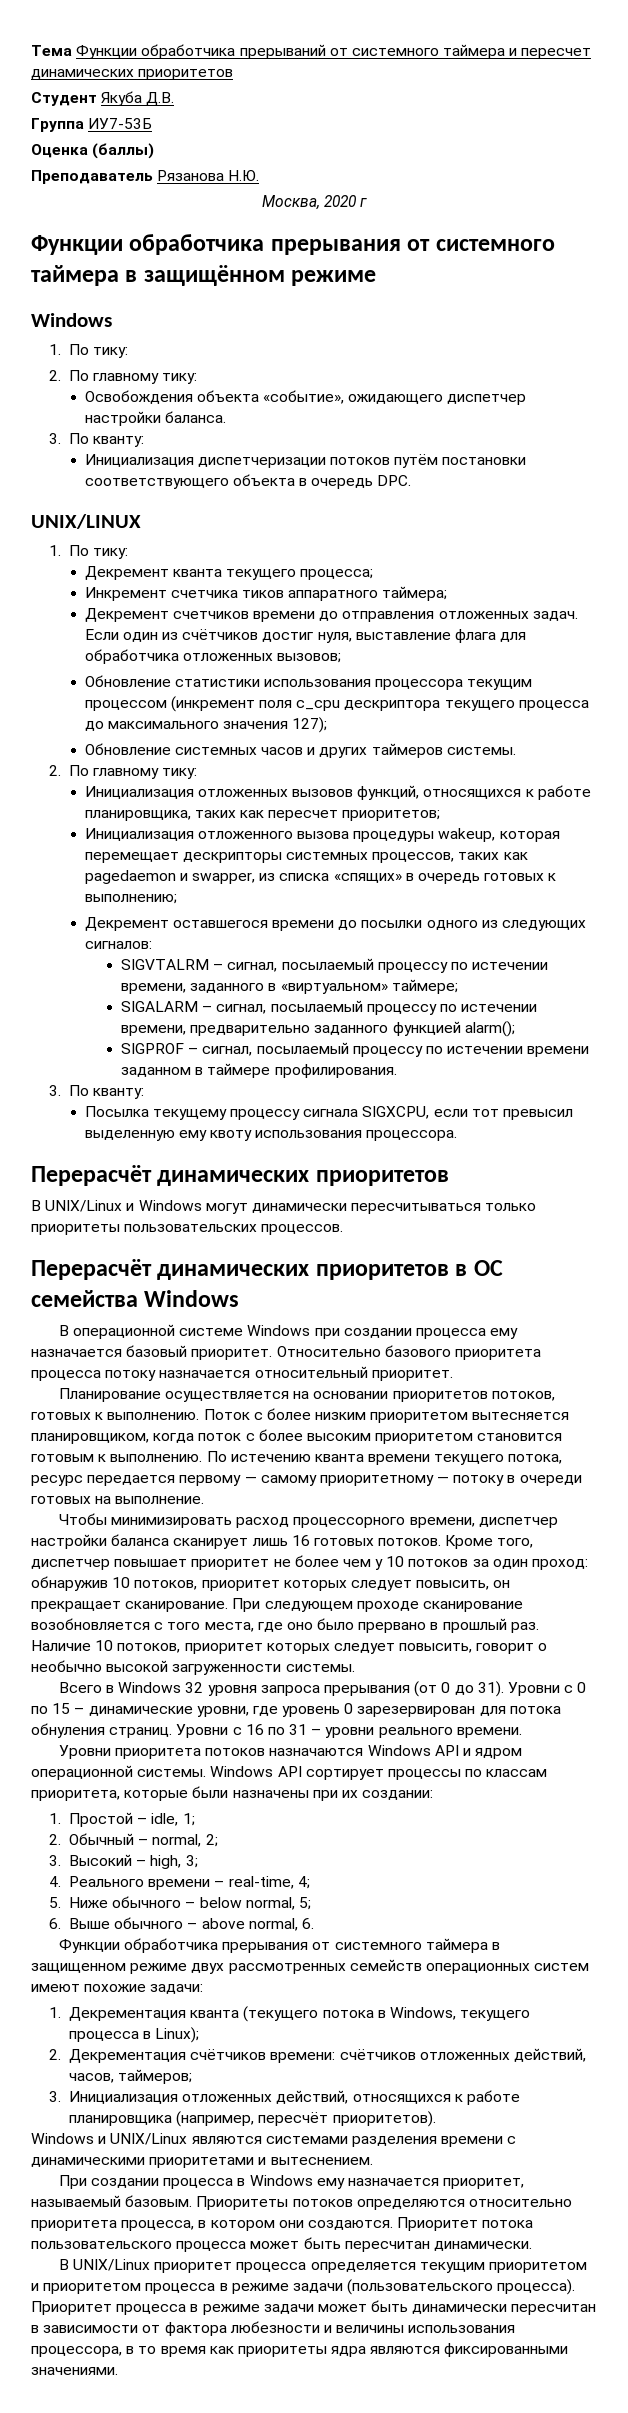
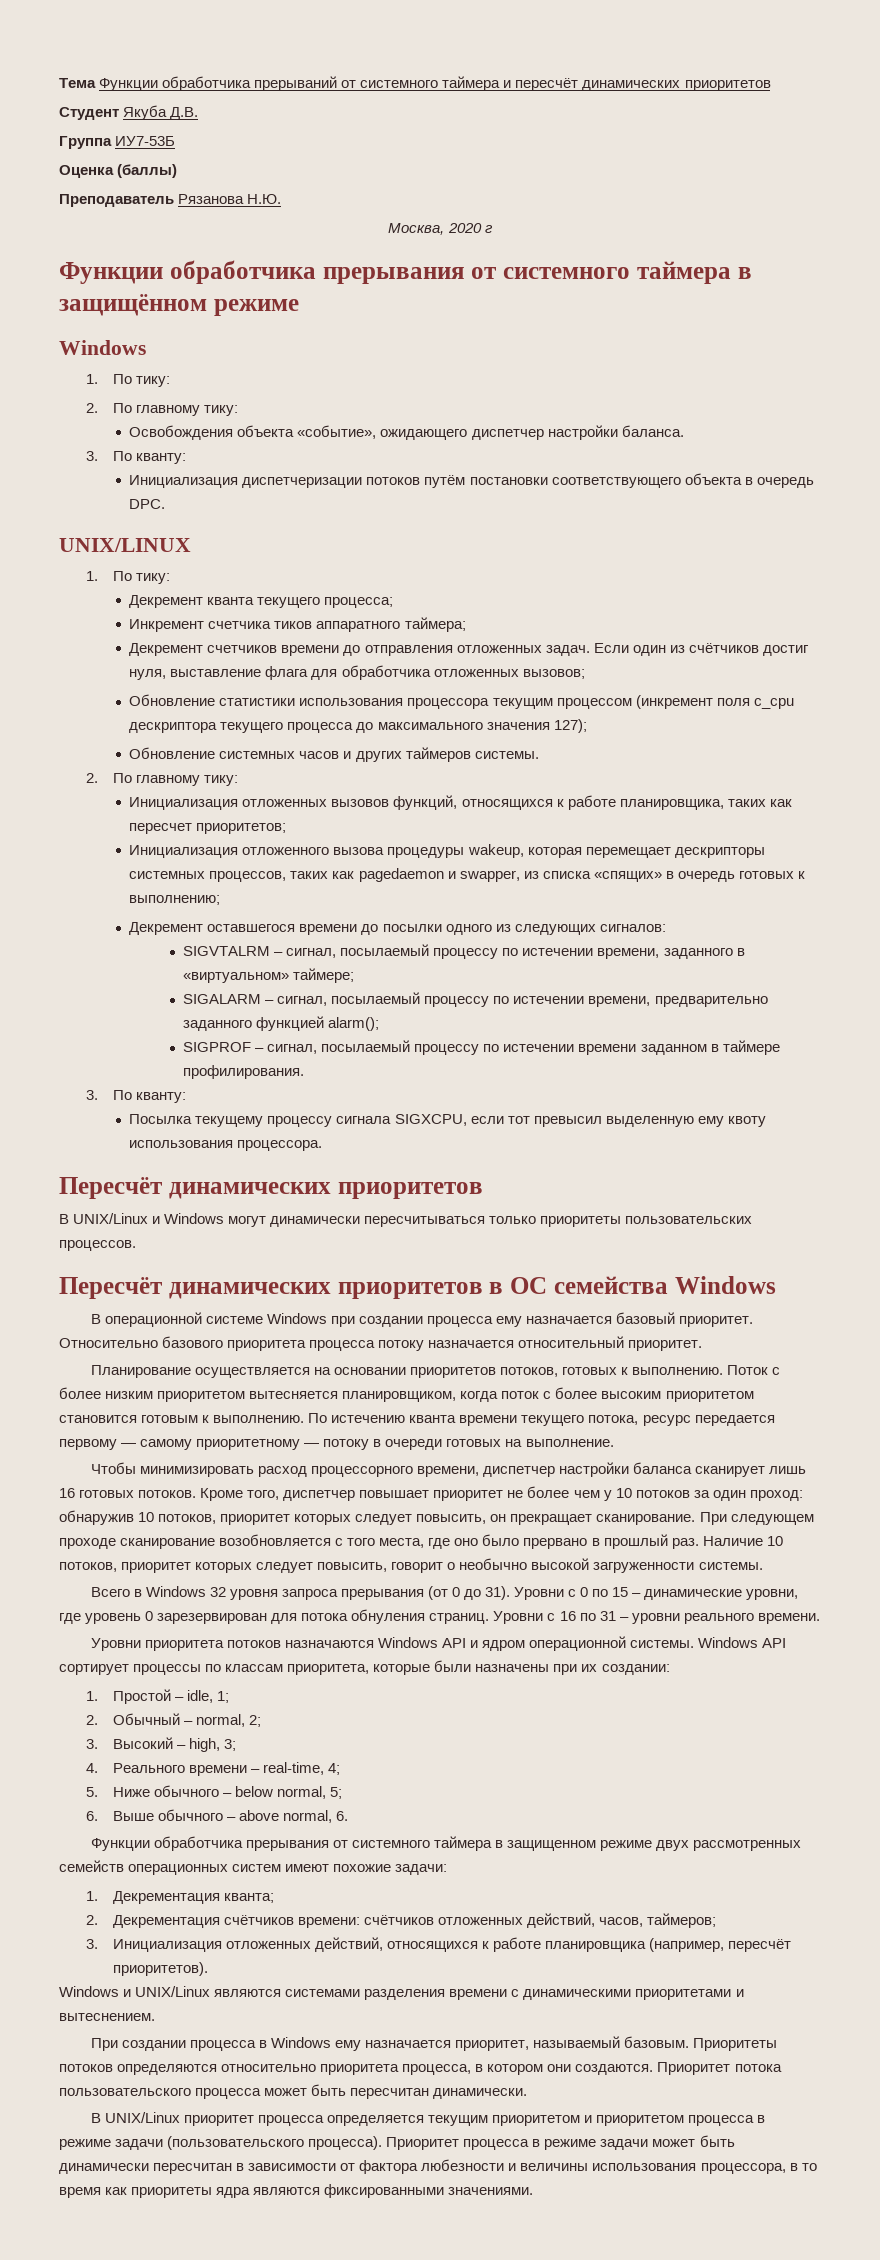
[521,48,592,59] пересчет -> [515,78,579,91] пересчёт
[31,1165,152,1186] Перерасчёт -> [59,1177,162,1199] Пересчёт
[31,1259,152,1280] Перерасчёт -> [59,1277,162,1299] Пересчёт
[190,2006,531,2022] [69,2027,200,2043] кванта (текущего потока в Windows, текущего процесса в Linux); -> [223,1893,274,1903] кванта;

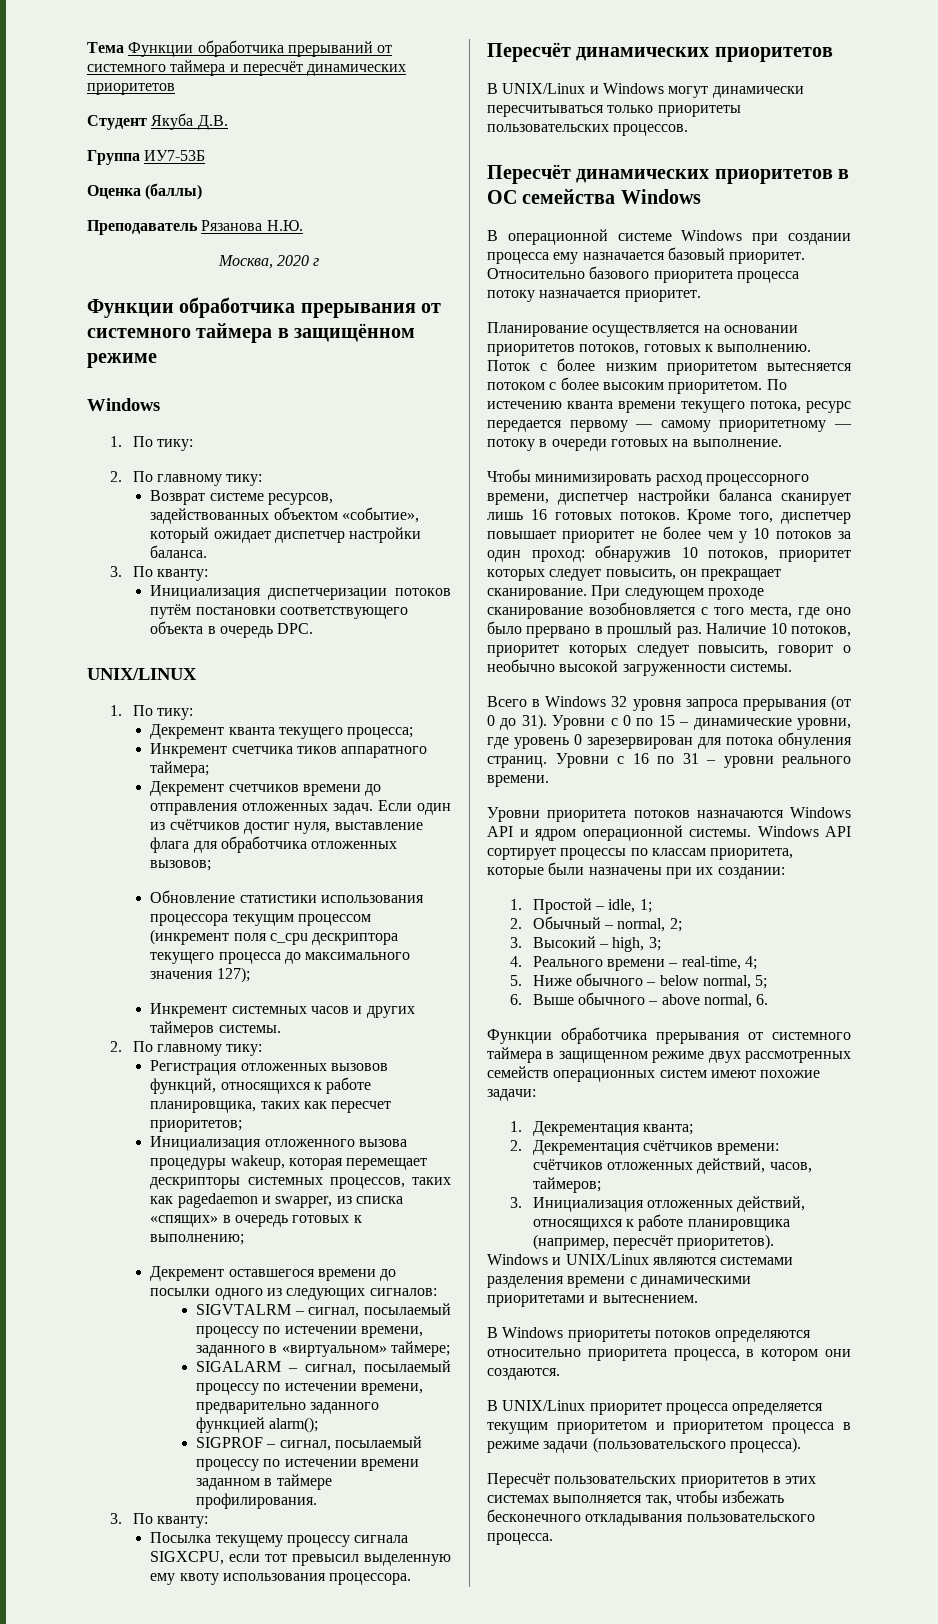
[129,425,468,440] Освобождения объекта «событие», ожидающего -> [150,490,333,505] [150,507,419,524] [150,527,271,543] Возврат системе ресурсов, задействованных объектом «событие», который ожидает
[129,747,216,759] Обновление -> [150,1003,228,1018] Инкремент
[129,797,239,810] Инициализация -> [150,1060,238,1075] Регистрация
[518,1336,625,1348] относительный -> (622, 294) none
[342,1387,754,1402] [59,1415,305,1423] планировщиком, когда поток с более высоким приоритетом становится готовым к выполнению. -> [487,377,763,394] потоком с более высоким приоритетом.
[90,2036,778,2051] При создании процесса в Windows ему назначается приоритет, называемый базовым. Приоритеты -> [487,1327,651,1342] В Windows приоритеты
[657,2062,782,2075] [59,2084,528,2099] Приоритет потока пользовательского процесса может быть пересчитан динамически. -> (560, 1374) none
[386,2135,735,2150] [59,2159,817,2174] [59,2184,534,2198] Приоритет процесса в режиме задачи может быть динамически пересчитан в зависимости от фактора любезности и величины использования процессора, в то время как приоритеты ядра являются фиксированными значениями. -> [487,1473,817,1488] [487,1490,785,1506] [487,1509,815,1526] [487,1533,553,1545] // Пересчёт пользовательских приоритетов в этих системах выполняется так, чтобы избежать бесконечного откладывания пользовательского процесса.

